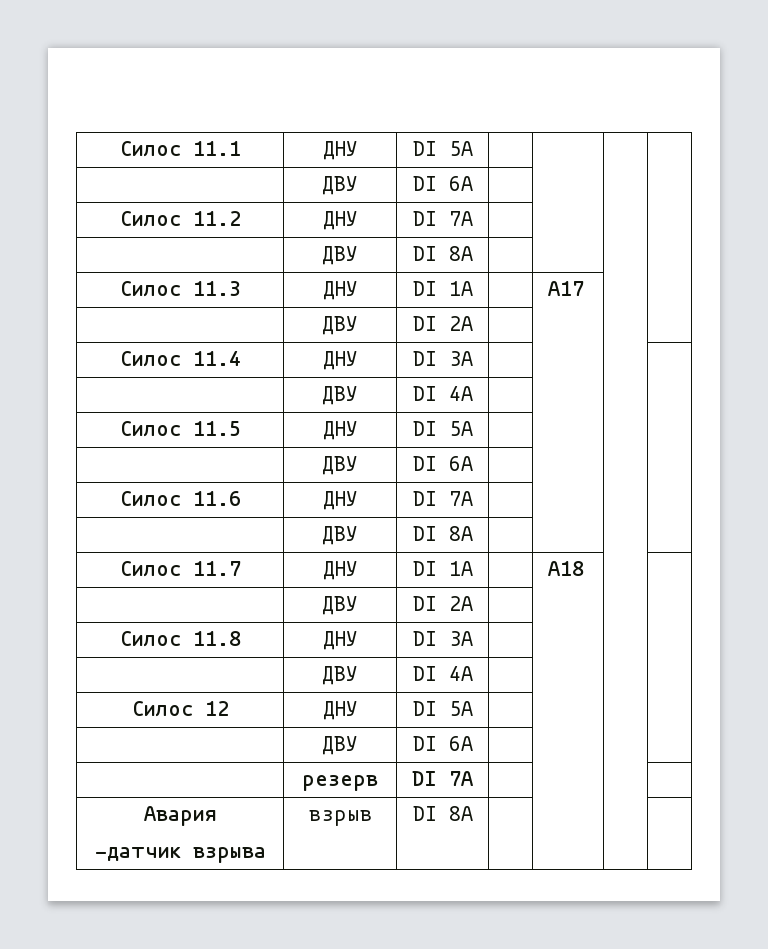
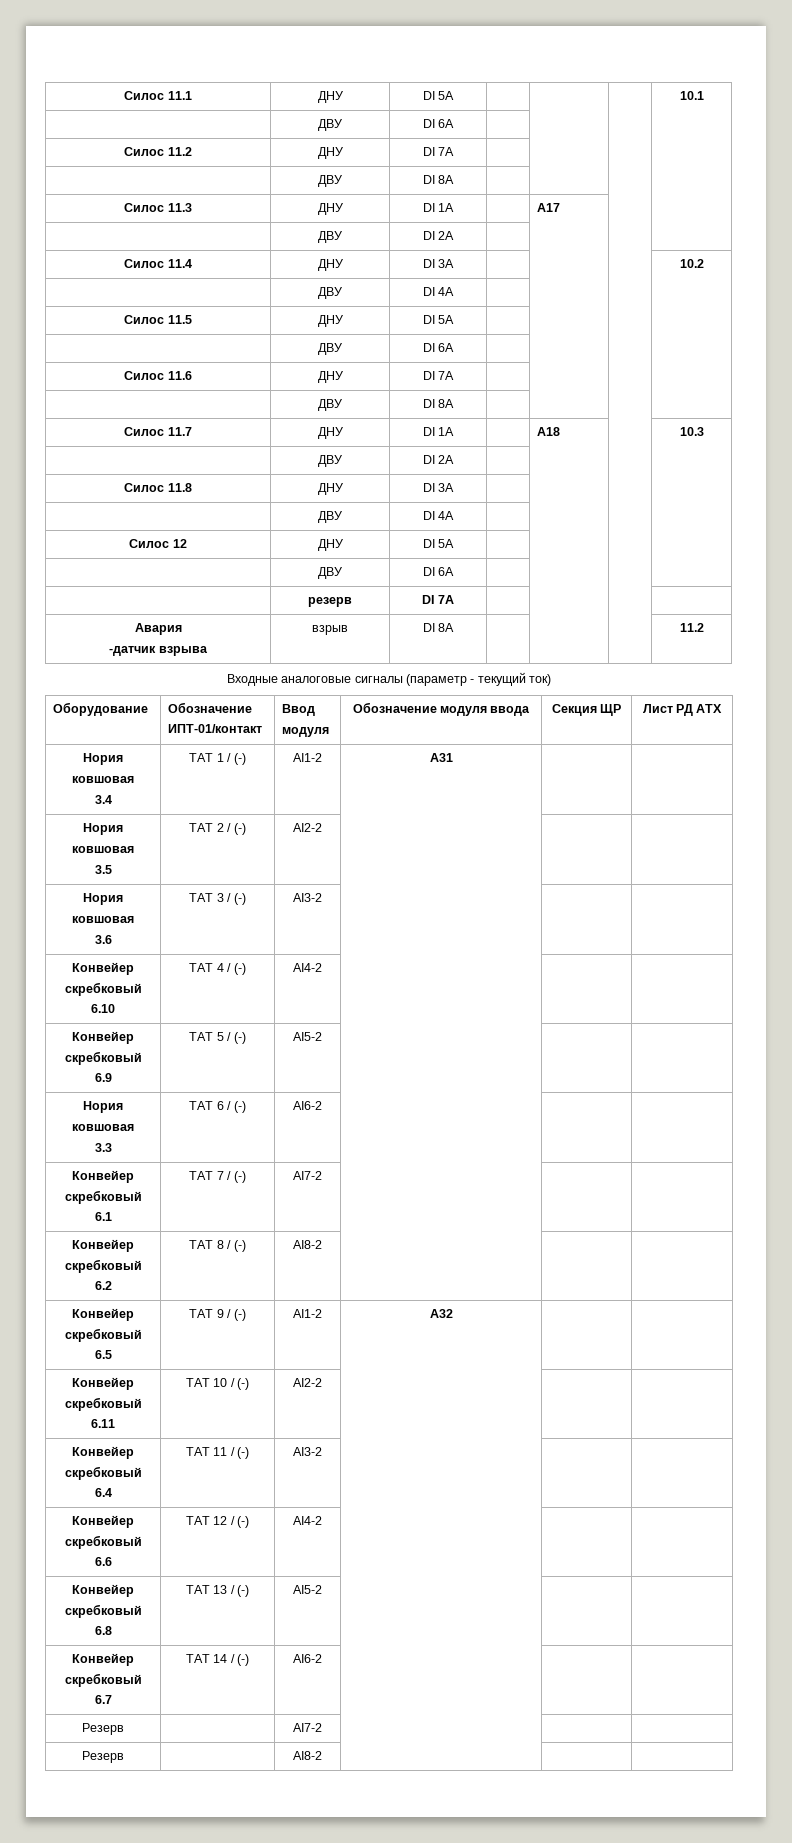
(473, 148) none -> [679,91,704,100] 10.1
(473, 358) none -> [679,259,704,268] 10.2
(584, 568) none -> [679,427,704,436] 10.3
(473, 813) none -> [679,623,704,632] [226,672,552,686] [53,702,149,716] [168,702,253,713] [168,724,263,733] [282,704,316,716] [282,727,330,737] [352,702,531,716] [551,704,622,716] [642,704,723,716] [83,753,123,765] [72,776,134,783] [94,795,112,804] [189,753,246,765] [293,753,322,762] [429,753,453,762] [83,823,123,835] [72,846,134,853] [94,865,112,874] [189,823,246,835] [293,823,322,832] [83,893,123,905] [72,916,134,923] [94,935,112,944] [189,893,246,905] [293,893,322,902] [72,962,134,975] [64,982,142,996] [91,1004,115,1013] [189,963,246,975] [293,963,322,972] [72,1031,134,1044] [64,1051,142,1065] [94,1073,112,1082] [189,1032,246,1044] [293,1032,322,1041] [83,1101,123,1113] [72,1124,134,1131] [94,1143,112,1152] [189,1101,246,1113] [293,1101,322,1110] [72,1170,134,1183] [64,1190,142,1204] [94,1212,112,1221] [189,1171,246,1183] [293,1171,322,1180] [72,1239,134,1252] [64,1259,142,1273] [94,1281,112,1290] [189,1240,246,1252] [293,1240,322,1249] [72,1308,134,1321] [64,1328,142,1342] [94,1350,112,1359] [189,1309,246,1321] [293,1309,322,1318] [429,1309,453,1318] [72,1377,134,1390] [64,1397,142,1411] [91,1419,115,1428] [185,1378,250,1390] [293,1378,322,1387] [72,1446,134,1459] [64,1466,142,1480] [94,1488,112,1497] [185,1447,250,1459] [293,1447,322,1456] [72,1515,134,1528] [64,1535,142,1549] [94,1557,112,1566] [185,1516,250,1528] [293,1516,322,1525] [72,1584,134,1597] [64,1604,142,1618] [94,1626,112,1635] [185,1585,250,1597] [293,1585,322,1594] [72,1653,134,1666] [64,1673,142,1687] [94,1695,112,1704] [185,1654,250,1666] [293,1654,322,1663] [82,1723,124,1735] [293,1723,322,1732] [82,1751,124,1763] [293,1751,322,1760] | 11.2 // Входные аналоговые сигналы (параметр - текущий ток) // Оборудование | Обозначение // ИПТ-01/контакт | Ввод // модуля | Обозначение модуля ввода | Секция ЩР | Лист РД АТХ // Нория // ковшовая // 3.4 | ТАТ 1 / (-) | АI1-2 | А31 | | // Нория // ковшовая // 3.5 | ТАТ 2 / (-) | АI2-2 | | | // Нория // ковшовая // 3.6 | ТАТ 3 / (-) | АI3-2 | | | // Конвейер // скребковый // 6.10 | ТАТ 4 / (-) | АI4-2 | | | // Конвейер // скребковый // 6.9 | ТАТ 5 / (-) | АI5-2 | | | // Нория // ковшовая // 3.3 | ТАТ 6 / (-) | АI6-2 | | | // Конвейер // скребковый // 6.1 | ТАТ 7 / (-) | АI7-2 | | | // Конвейер // скребковый // 6.2 | ТАТ 8 / (-) | АI8-2 | | | // Конвейер // скребковый // 6.5 | ТАТ 9 / (-) | АI1-2 | А32 | | // Конвейер // скребковый // 6.11 | ТАТ 10 / (-) | АI2-2 | | | // Конвейер // скребковый // 6.4 | ТАТ 11 / (-) | АI3-2 | | | // Конвейер // скребковый // 6.6 | ТАТ 12 / (-) | АI4-2 | | | // Конвейер // скребковый // 6.8 | ТАТ 13 / (-) | АI5-2 | | | // Конвейер // скребковый // 6.7 | ТАТ 14 / (-) | АI6-2 | | | // Резерв | | АI7-2 | | | // Резерв | | АI8-2 | |

